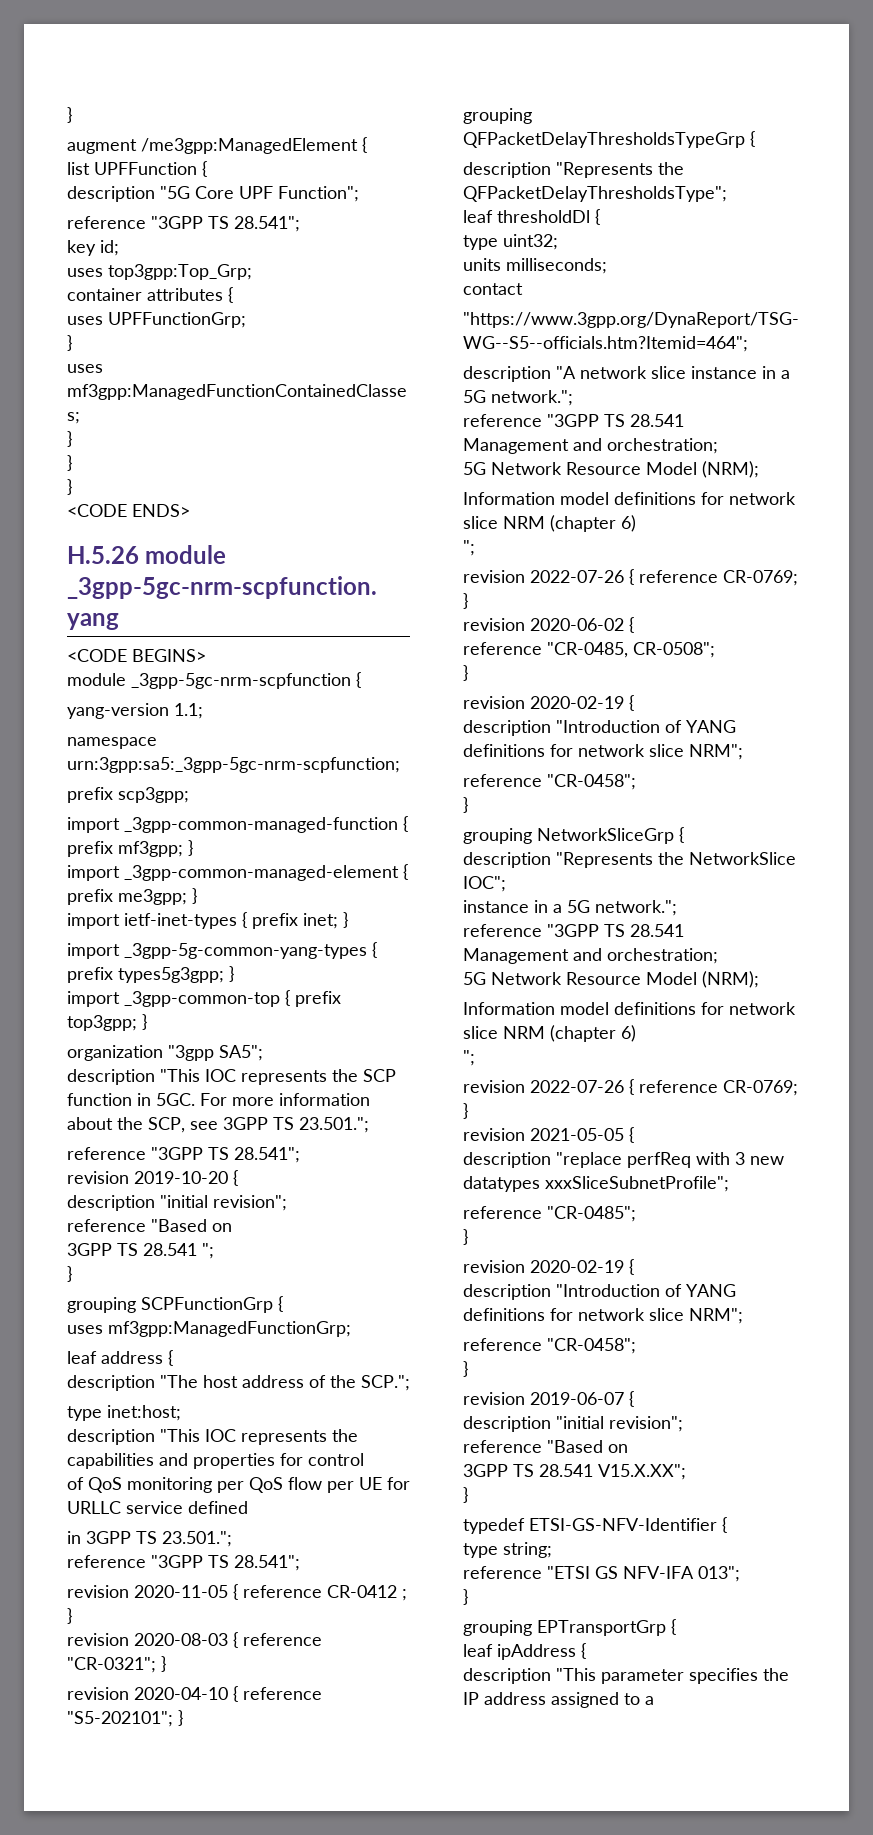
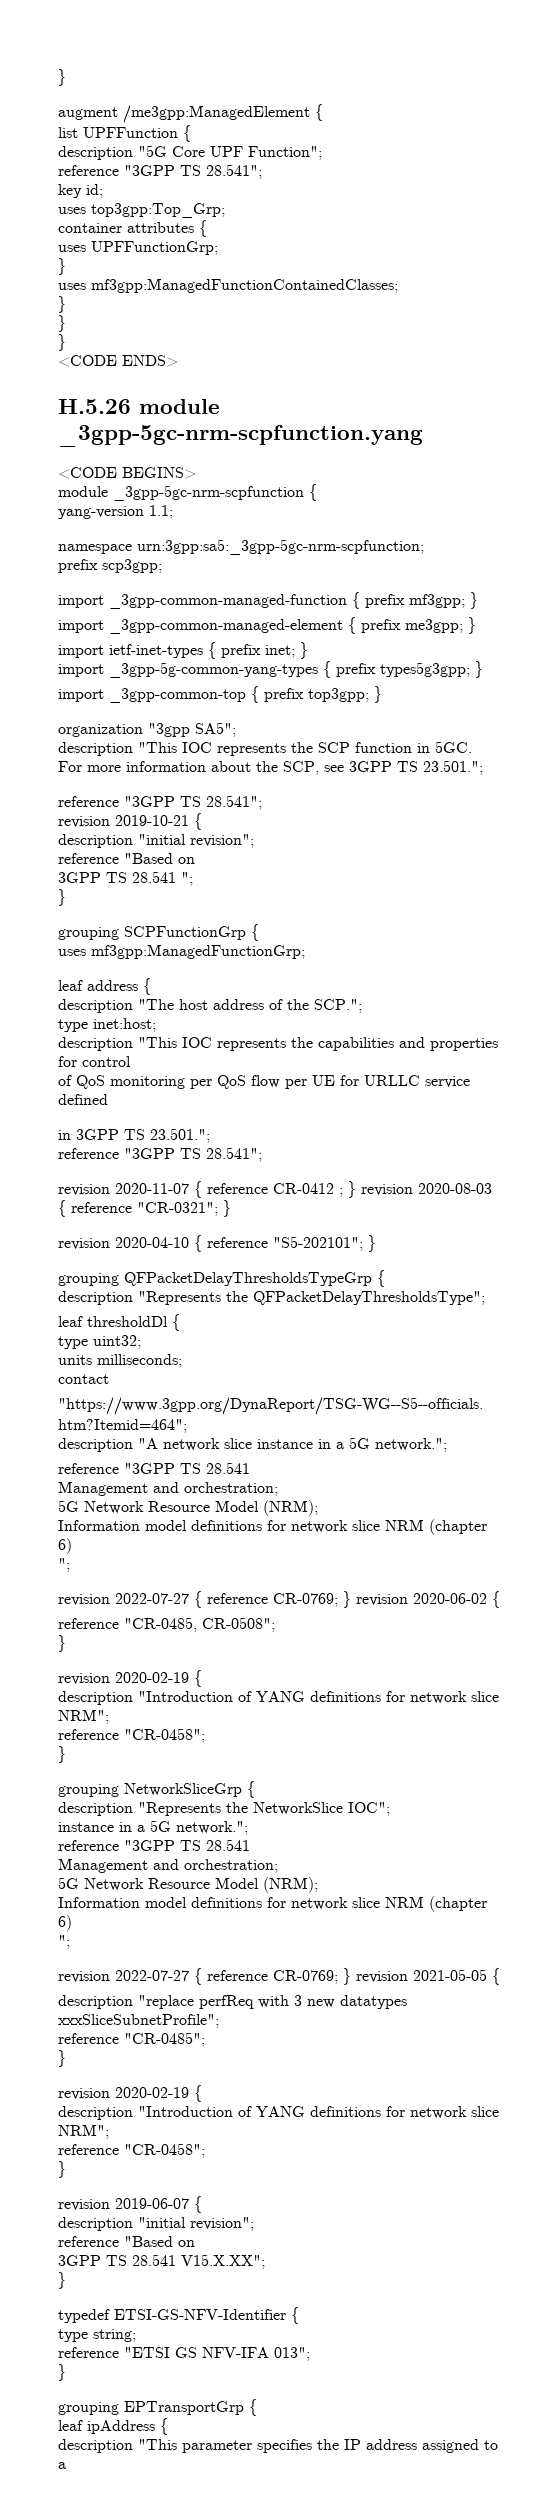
[134,1171,228,1184] 2019-10-20 -> [115,815,189,826] 2019-10-21
[134,1585,228,1598] 2020-11-05 -> [115,1183,189,1194] 2020-11-07
(72, 1616) // -> (356, 1189) none
[530,569,798,586] [463,593,468,609] 2022-07-26 { reference CR-0769; } // -> [115,1591,351,1608] 2022-07-27 { reference CR-0769; }
[530,1079,798,1096] [463,1103,468,1119] 2022-07-26 { reference CR-0769; } // -> [115,1968,351,1985] 2022-07-27 { reference CR-0769; }

